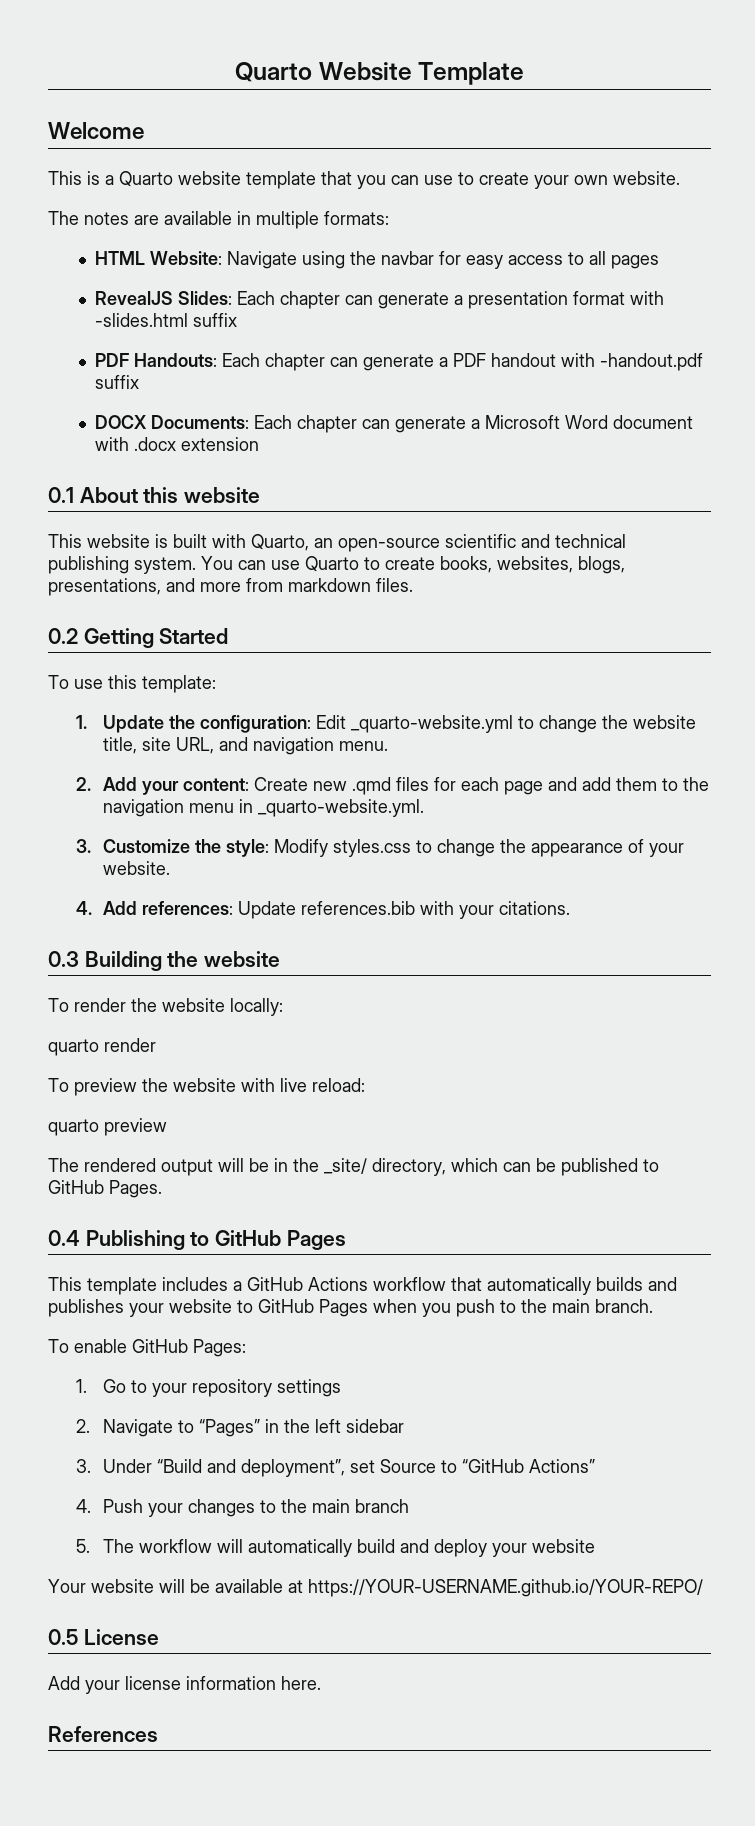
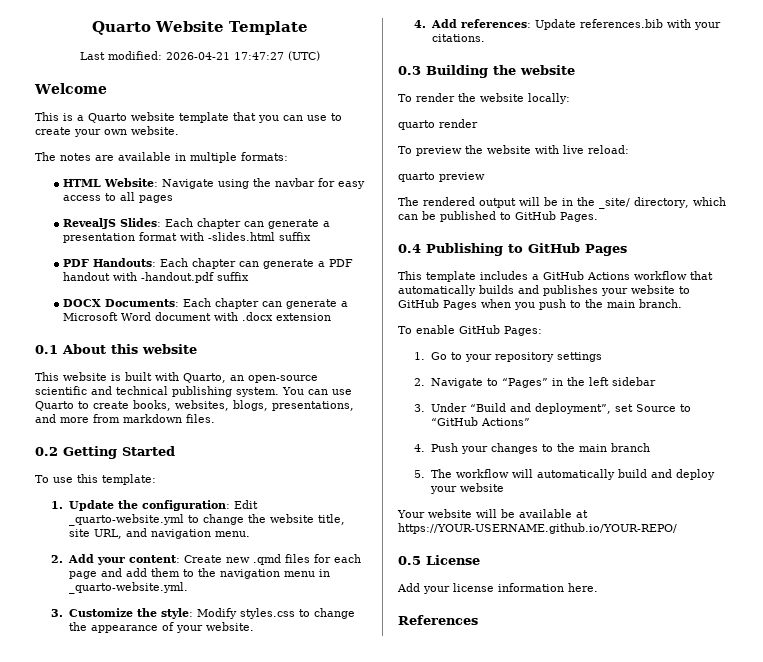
(525, 73) none -> [80,51,320,61] // Last modified: 2026-04-21 17:47:27 (UTC)

